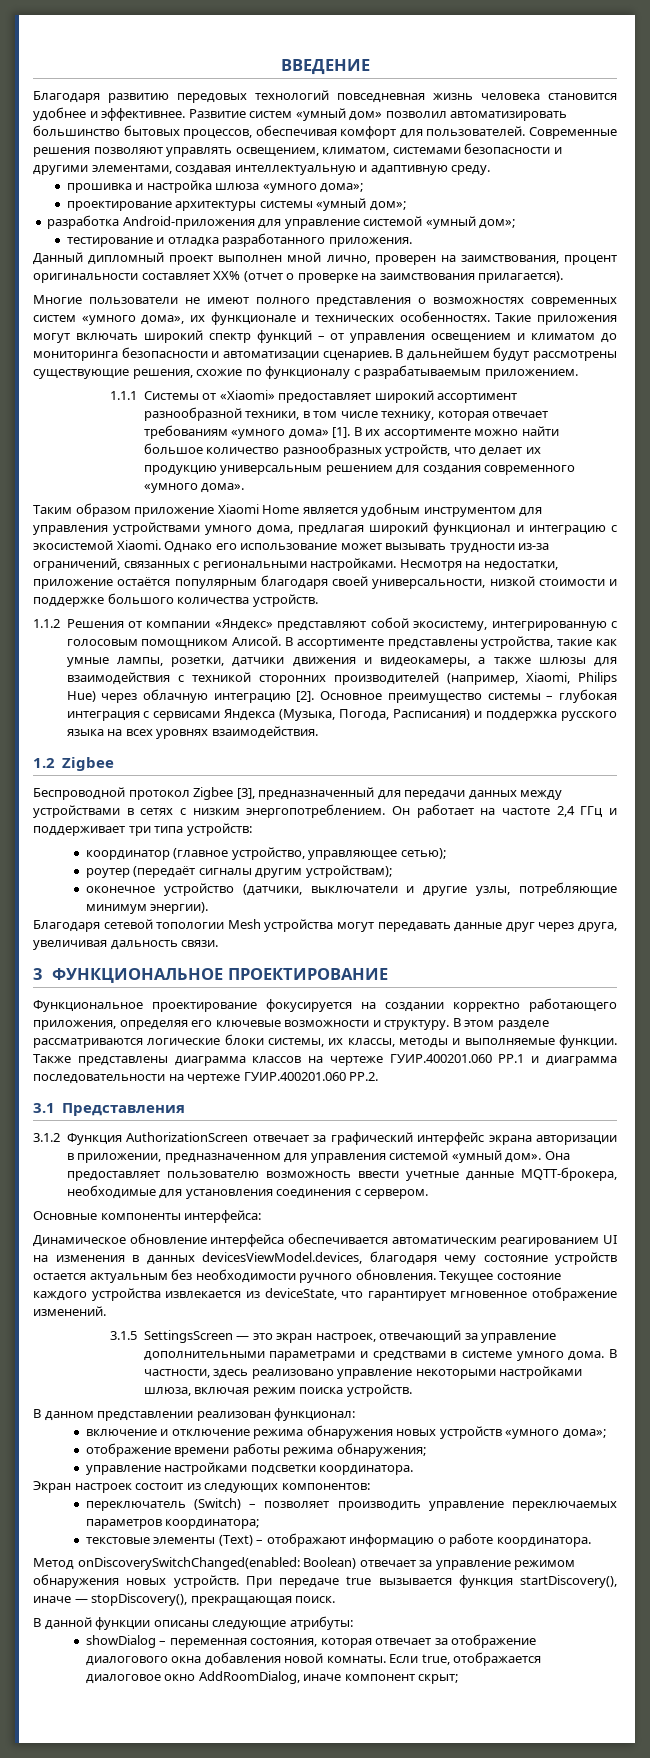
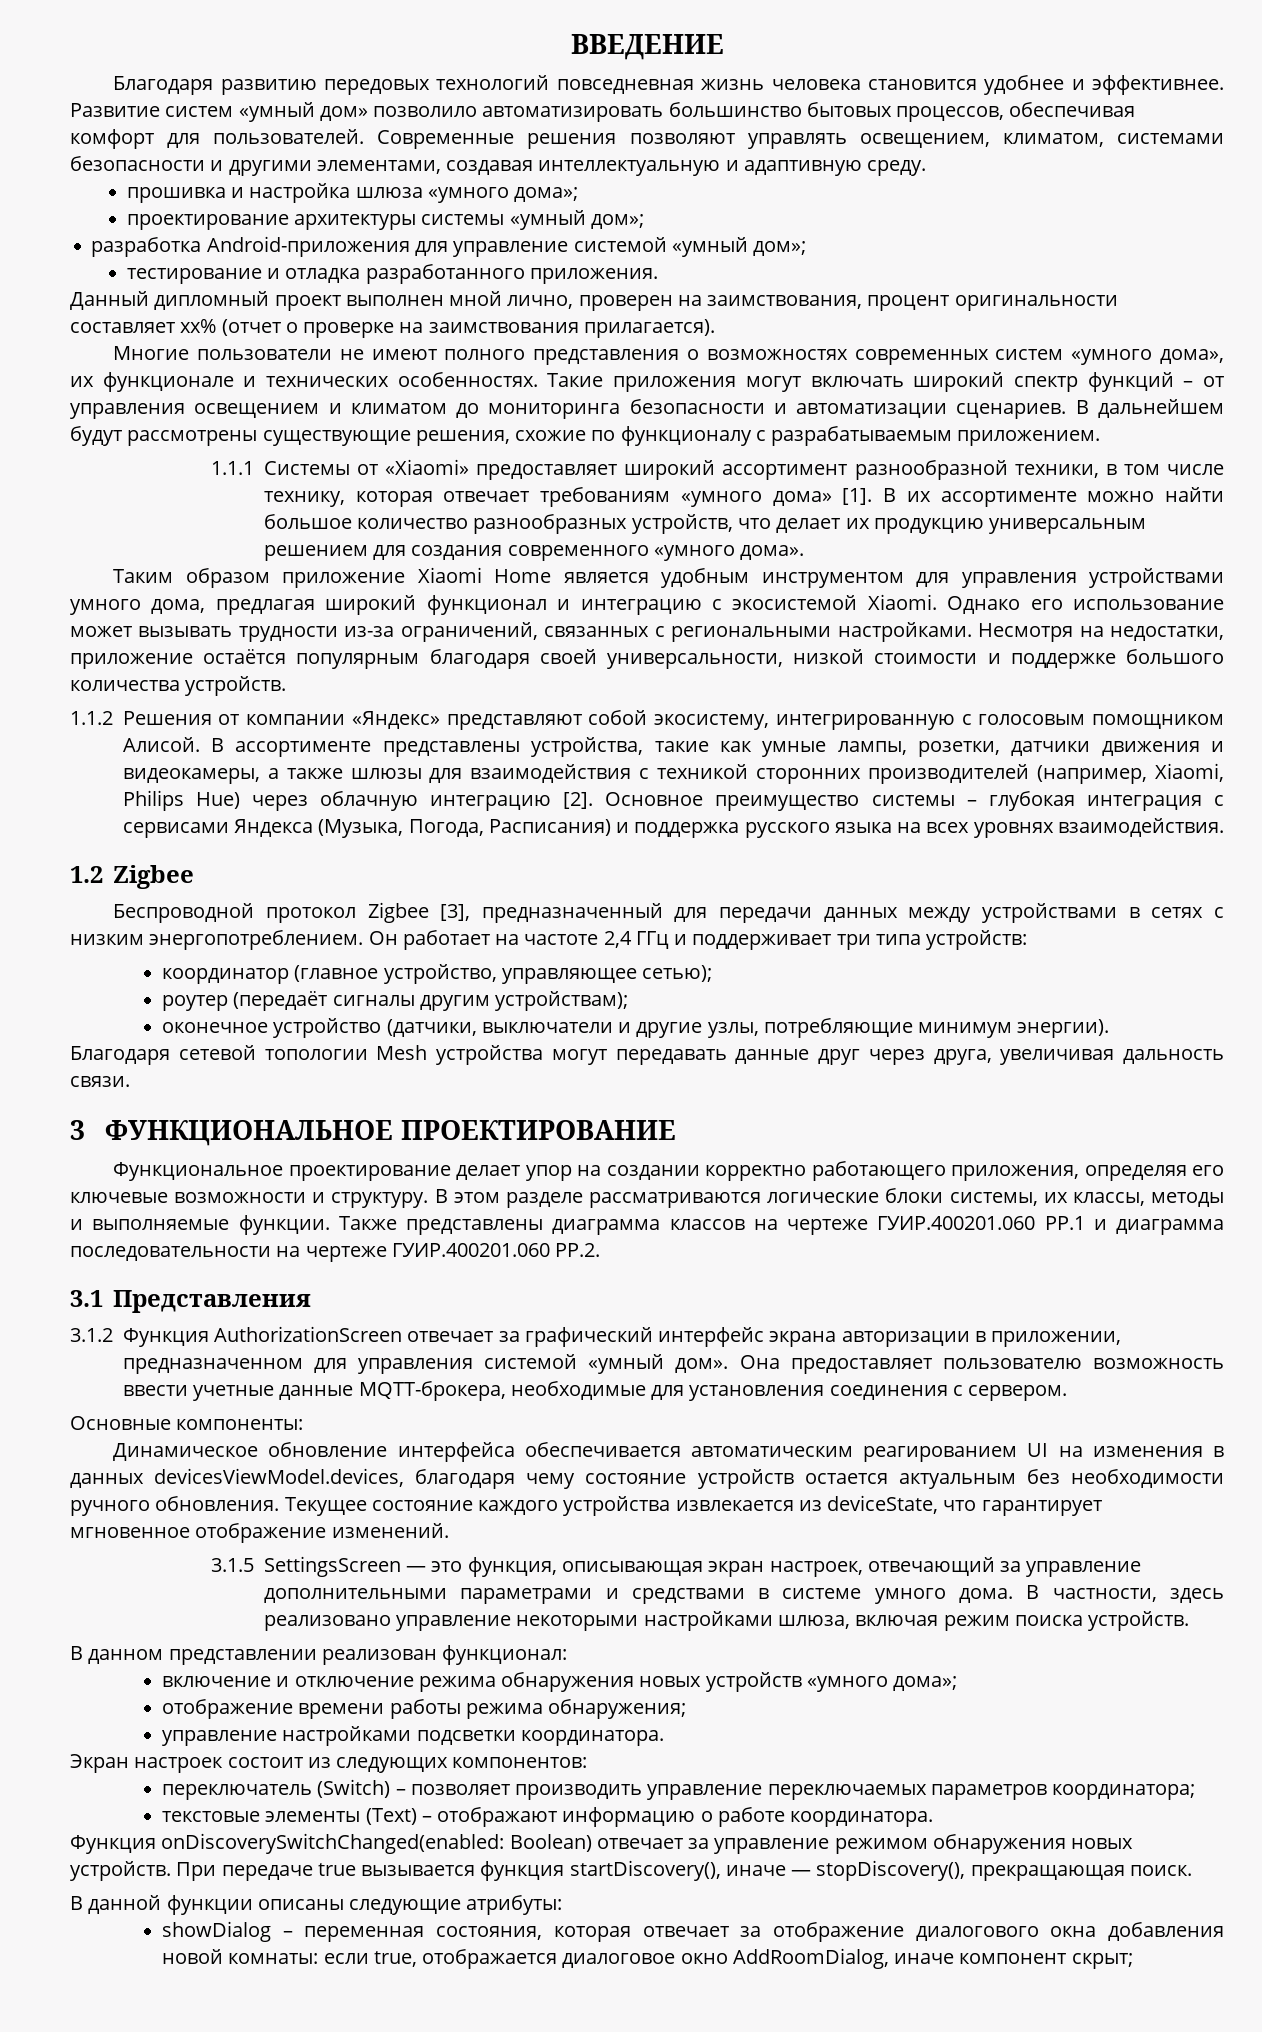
[385,111,447,118] позволил -> [373,106,478,117] позволило
[213,271,241,280] ХХ% -> [180,319,217,333] хх%
[266,999,352,1012] фокусируется -> [456,1165,572,1181] делает упор
[100,1210,262,1223] компоненты интерфейса: -> [176,1419,304,1430] компоненты:
(273, 1336) none -> [467,1557,703,1577] функция, описывающая
[33,1558,74,1570] Метод -> [70,1835,156,1854] Функция
[326,1654,419,1663] комнаты. Если -> [228,1953,369,1964] комнаты: если

